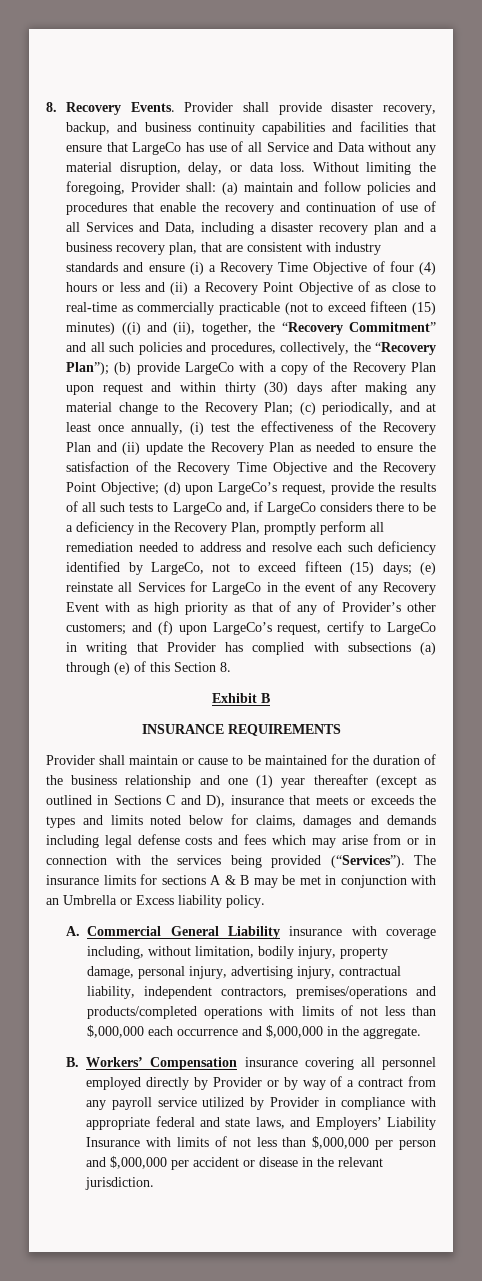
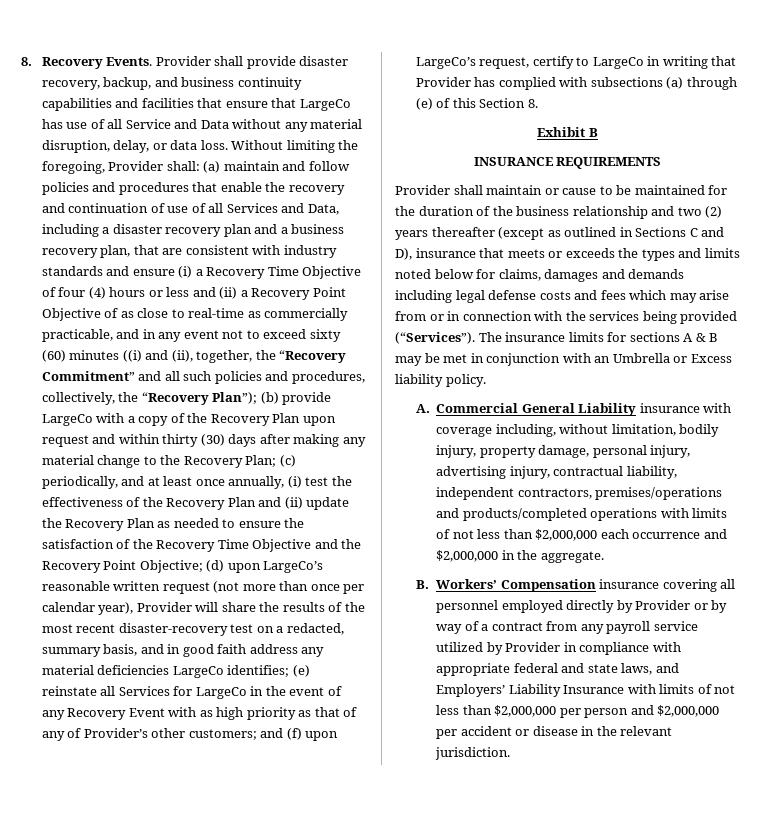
[218,301,437,315] [66,322,116,335] practicable (not to exceed fifteen (15) minutes) -> [41,329,341,342] [41,350,120,362] practicable, and in any event not to exceed sixty (60) minutes
[281,482,437,495] [66,501,436,515] [66,521,385,535] [66,541,437,555] [66,561,412,575] request, provide the results of all such tests to LargeCo and, if LargeCo considers there to be a deficiency in the Recovery Plan, promptly perform all remediation needed to address and resolve each such deficiency identified by LargeCo, not to exceed fifteen (15) days; -> [41,581,365,594] [41,602,365,615] [41,623,344,636] [41,644,325,657] [41,665,290,678] reasonable written request (not more than once per calendar year), Provider will share the results of the most recent disaster-recovery test on a redacted, summary basis, and in good faith address any material deficiencies LargeCo identifies;
[227,775,306,788] one (1) year -> [677,206,723,218] [395,230,428,240] two (2) years
[87,1025,145,1038] $,000,000 -> [535,529,598,541] $2,000,000
[266,1025,324,1038] $,000,000 -> [436,550,499,562] $2,000,000
[312,1136,370,1149] $,000,000 -> [494,705,557,717] $2,000,000
[110,1156,168,1169] $,000,000 -> [657,705,720,717] $2,000,000

